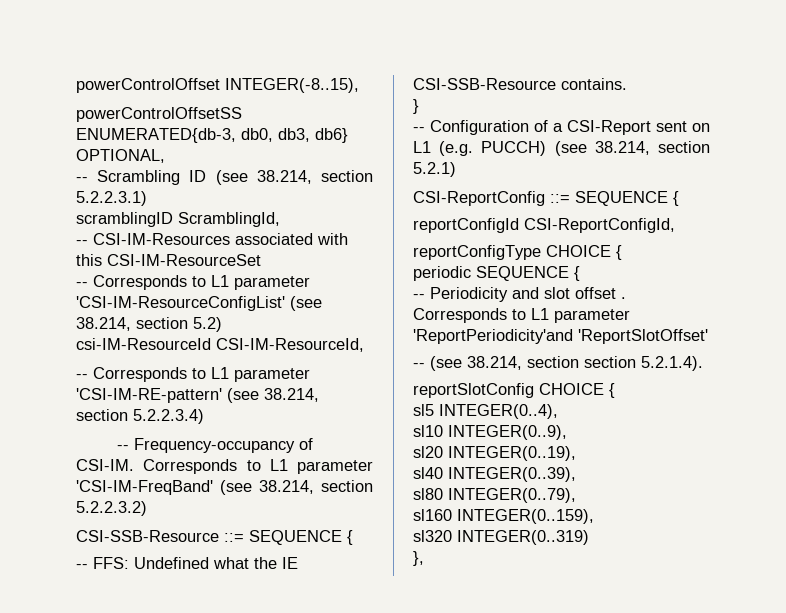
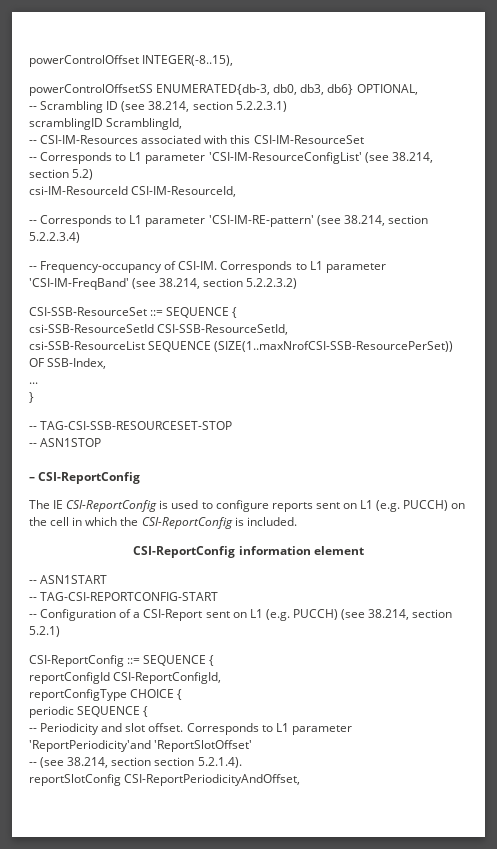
[76,530,353,545] [76,557,298,569] [413,78,627,90] [413,99,419,114] CSI-SSB-Resource ::= SEQUENCE { // -- FFS: Undefined what the IE CSI-SSB-Resource contains. // } -> [29,307,238,318] [29,324,289,335] [29,341,454,352] [29,358,107,369] [29,382,38,384] [29,392,34,403] [29,421,233,430] [29,438,102,447] [29,472,141,484] [29,500,466,512] [29,517,297,529] [133,546,364,558] [29,575,108,584] [29,592,219,601] CSI-SSB-ResourceSet ::= SEQUENCE { // csi-SSB-ResourceSetId CSI-SSB-ResourceSetId, // csi-SSB-ResourceList SEQUENCE (SIZE(1..maxNrofCSI-SSB-ResourcePerSet)) OF SSB-Index, // ... // } // -- TAG-CSI-SSB-RESOURCESET-STOP // -- ASN1STOP // – CSI-ReportConfig // The IE CSI-ReportConfig is used to configure reports sent on L1 (e.g. PUCCH) on the cell in which the CSI-ReportConfig is included. // CSI-ReportConfig information element // -- ASN1START // -- TAG-CSI-REPORTCONFIG-START
[575,287,626,299] offset . -> [148,723,184,732] offset.
[539,383,615,398] [413,404,558,419] [413,425,567,440] [413,446,576,461] [413,467,576,482] [413,488,576,503] [413,509,594,524] [413,530,589,545] [413,551,424,566] CHOICE { // sl5 INTEGER(0..4), // sl10 INTEGER(0..9), // sl20 INTEGER(0..19), // sl40 INTEGER(0..39), // sl80 INTEGER(0..79), // sl160 INTEGER(0..159), // sl320 INTEGER(0..319) // }, -> [124,774,301,786] CSI-ReportPeriodicityAndOffset,

